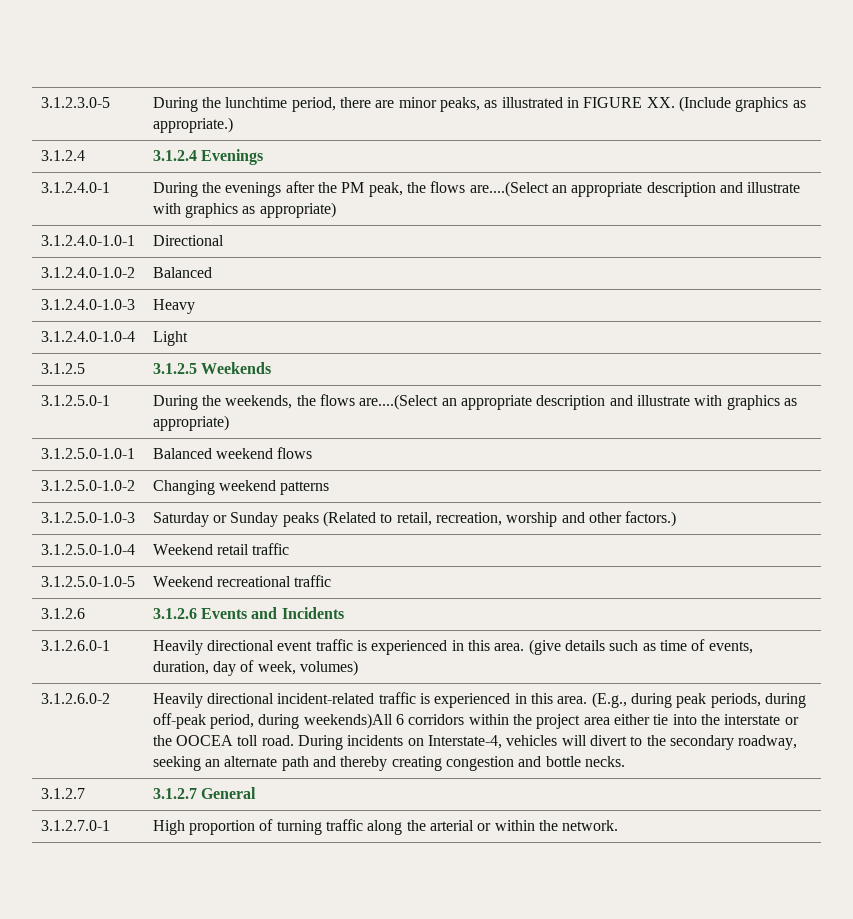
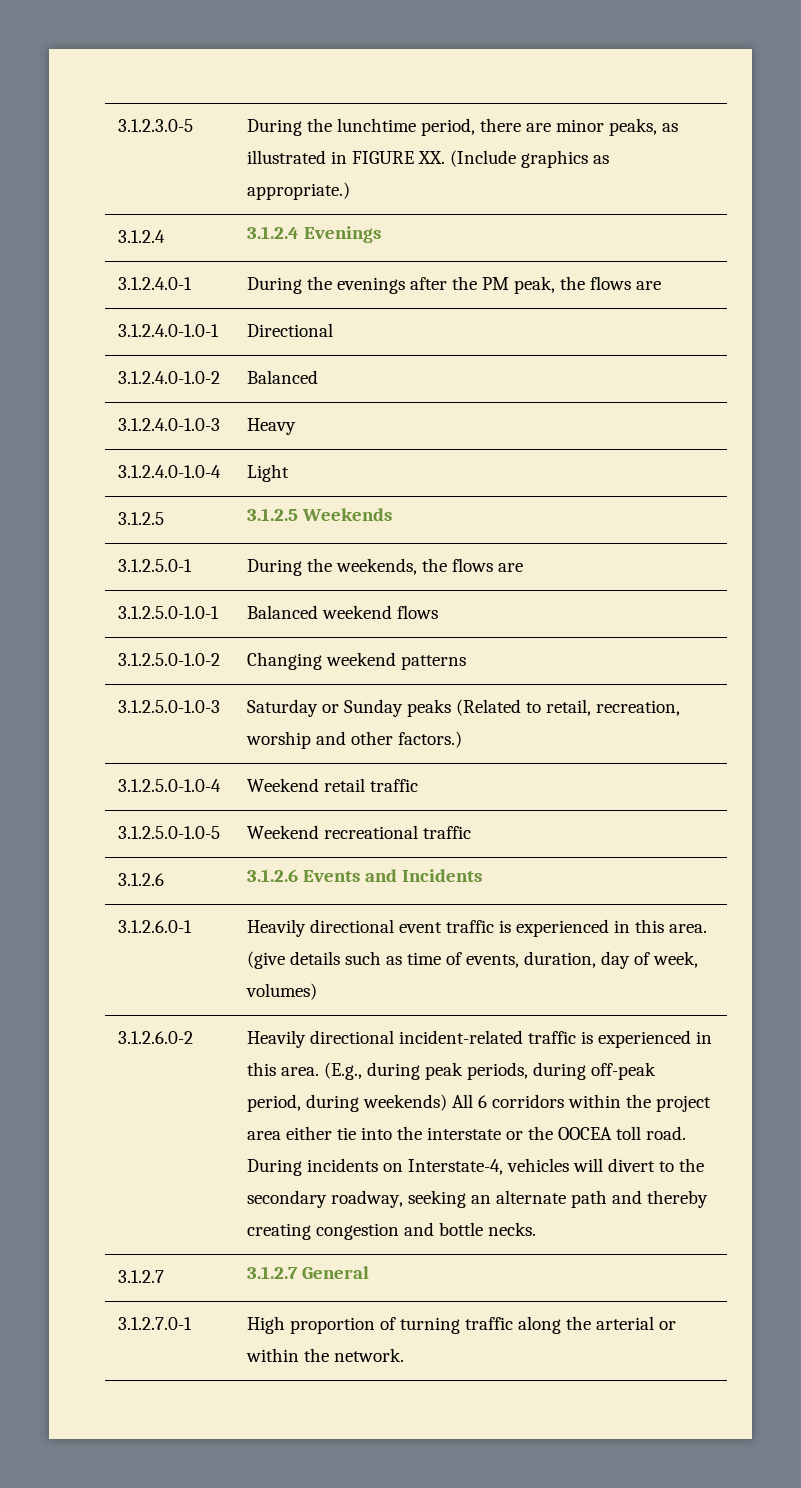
[469,181,801,197] [152,202,336,218] are....(Select an appropriate description and illustrate with graphics as appropriate) -> [636,281,662,290] are
[359,394,797,410] [152,415,229,431] are....(Select an appropriate description and illustrate with graphics as appropriate) -> [498,563,524,572] are
[303,713,393,729] weekends)All -> [363,1094,474,1111] weekends) All

